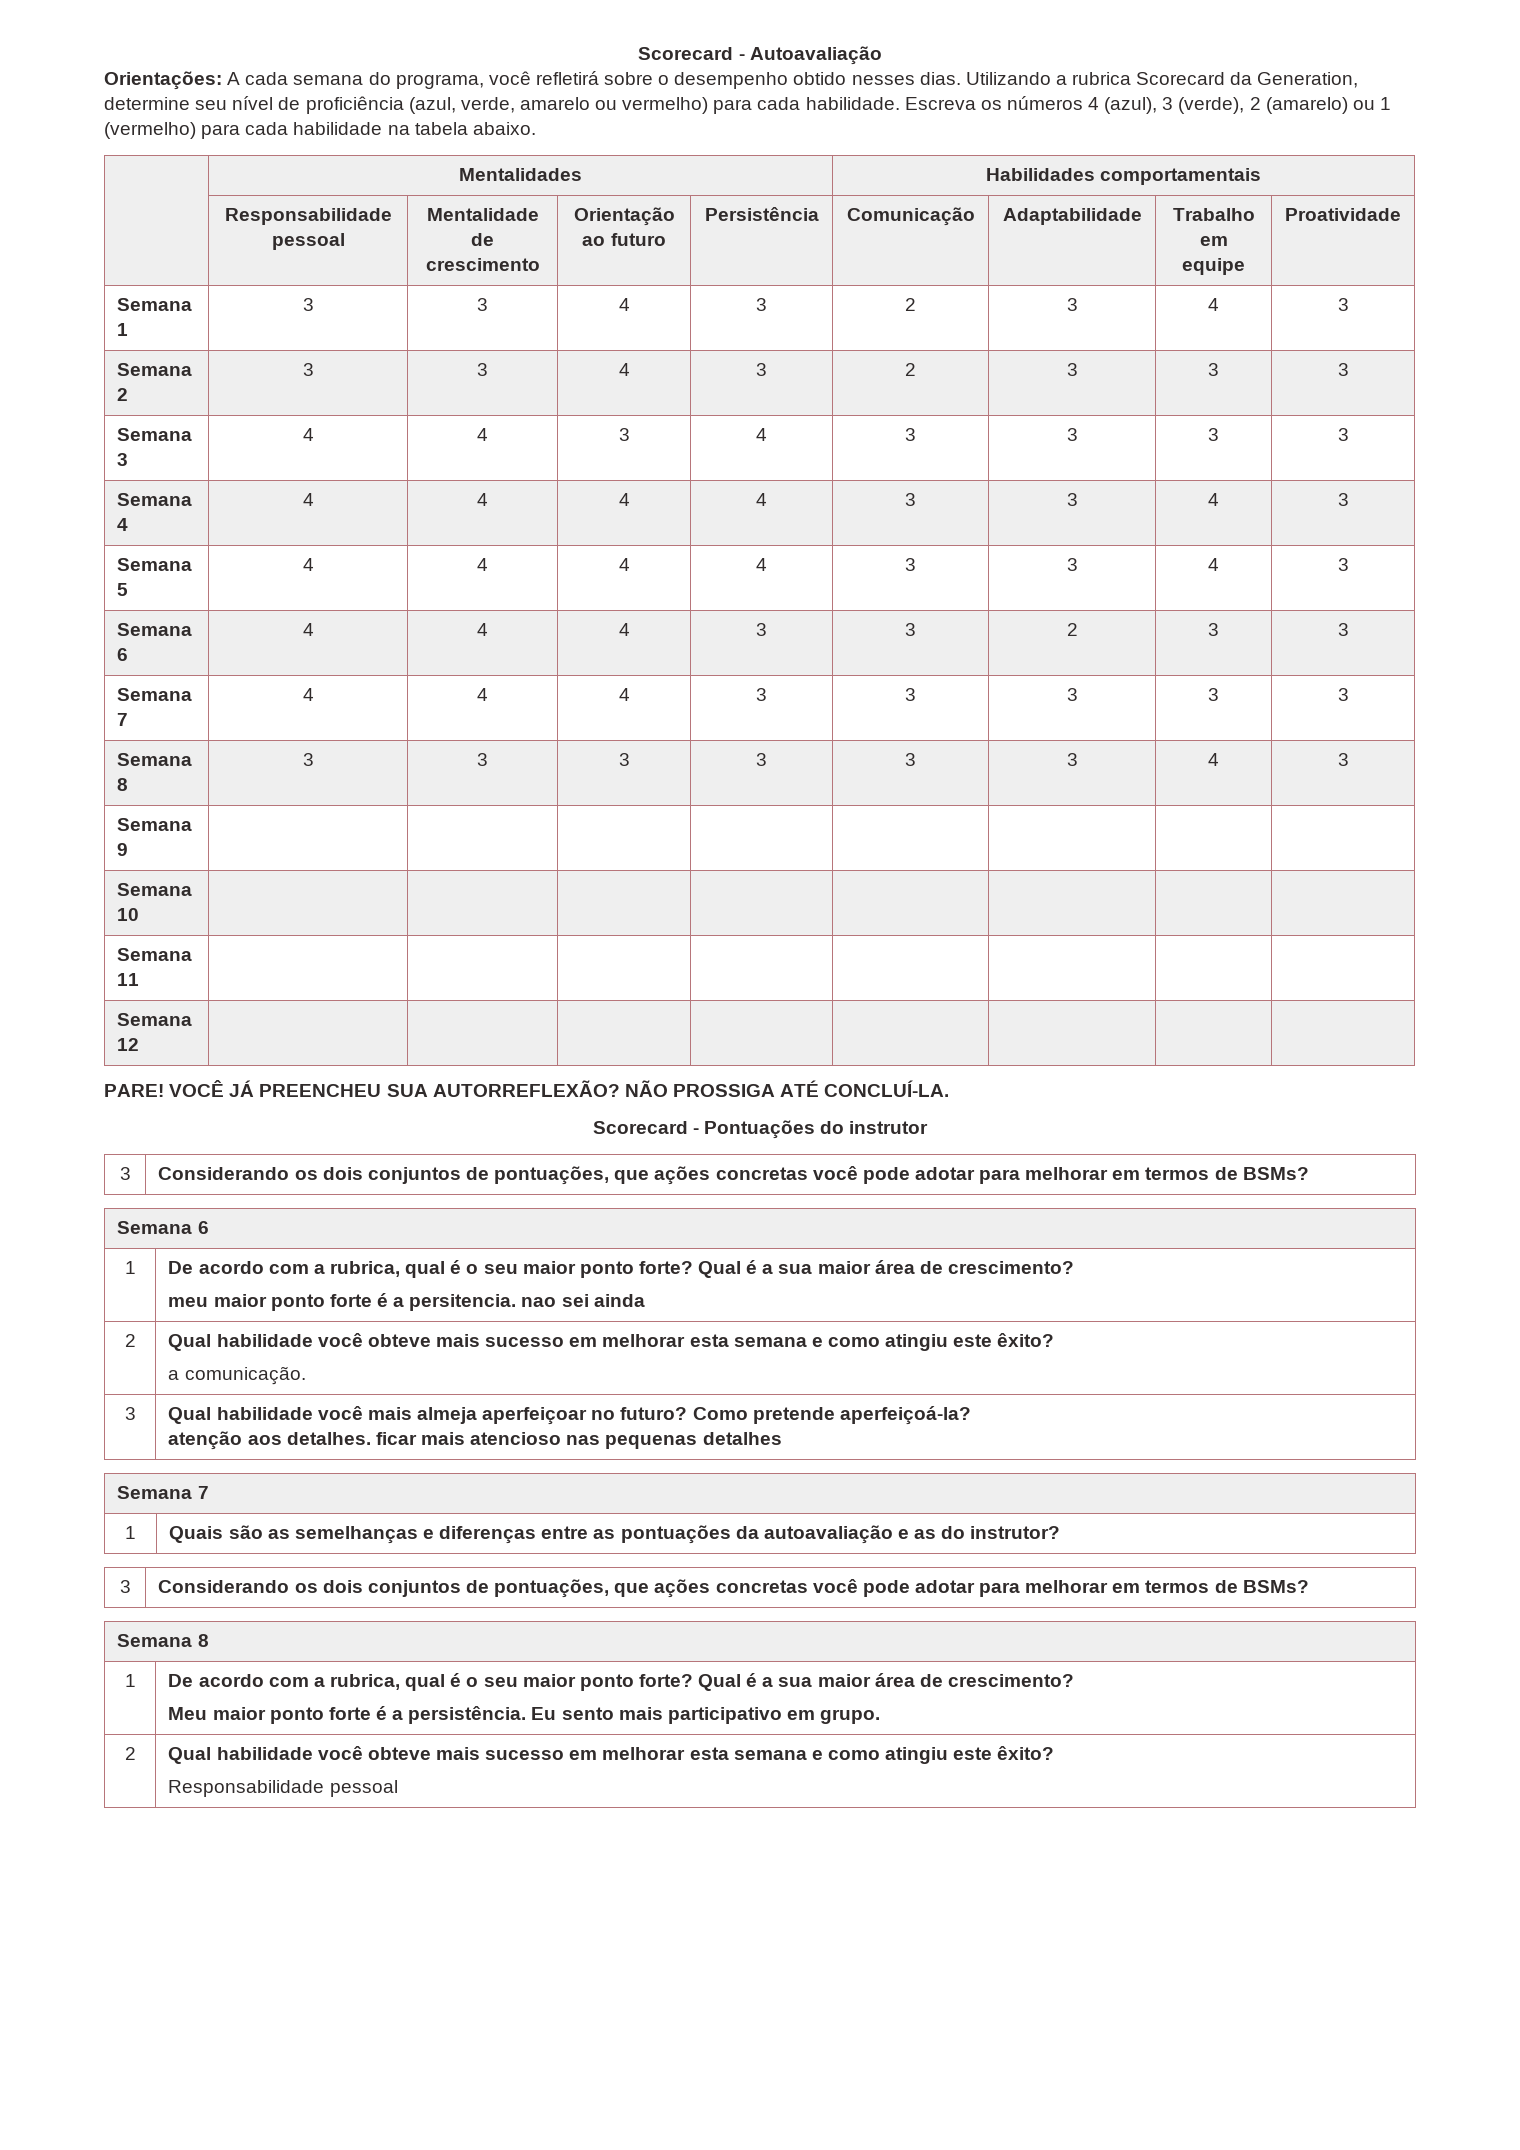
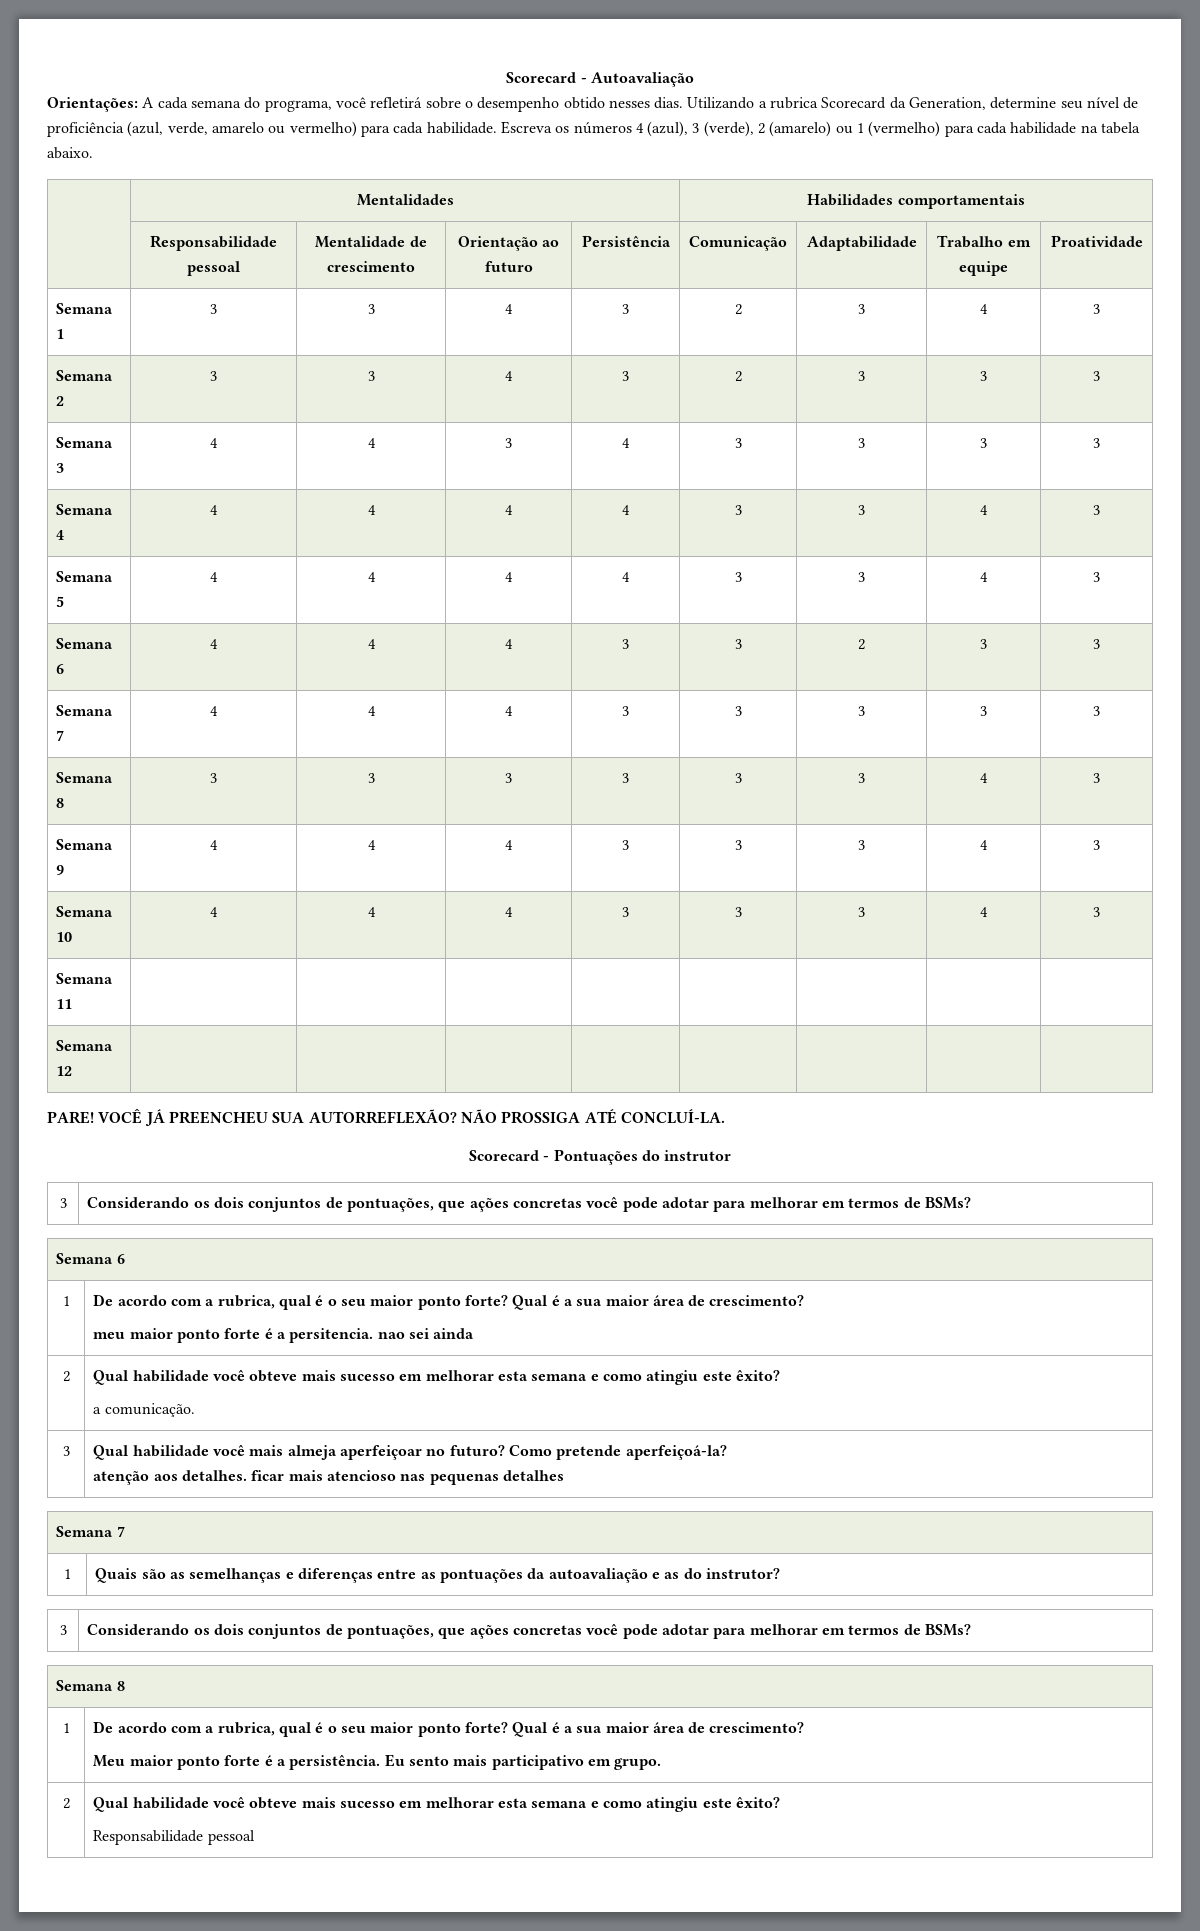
[117,883,193,896] [117,908,140,921] | | | | | | | // Semana 10 | | | | | | | | -> [210,840,218,850] [367,840,376,850] [505,840,513,850] [622,840,629,850] [734,840,742,850] [858,840,865,850] [980,840,988,850] [1093,840,1100,850] [56,906,114,917] [56,932,73,942] [210,907,218,917] [367,907,376,917] [505,907,513,917] [622,907,629,917] [734,907,742,917] [858,907,865,917] [980,907,988,917] [1093,907,1100,917] 4 | 4 | 4 | 3 | 3 | 3 | 4 | 3 // Semana 10 | 4 | 4 | 4 | 3 | 3 | 3 | 4 | 3

